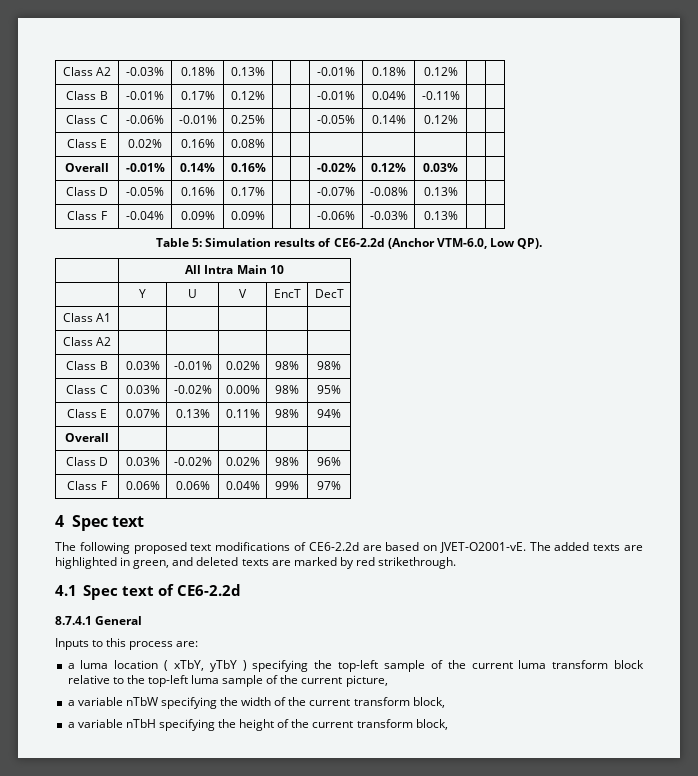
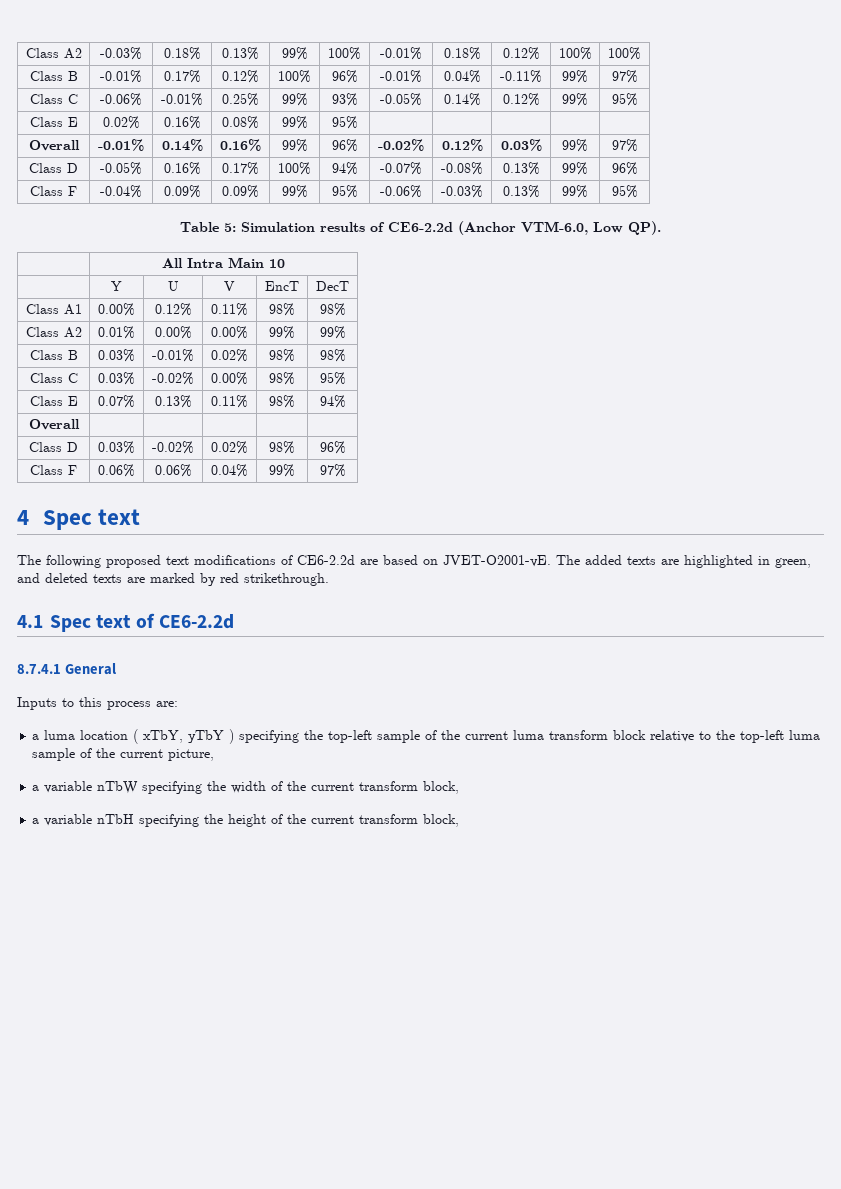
(265, 71) | -> [281,47,308,60] [328,47,361,60] 99% | 100%
(458, 71) | -> [558,47,592,60] [608,47,641,60] 100% | 100%
(265, 95) | -> [278,70,311,83] [331,70,358,83] 100% | 96%
(460, 95) | -> [562,70,588,83] [611,70,638,83] 99% | 97%
(265, 119) | -> [281,93,308,106] [331,93,358,106] 99% | 93%
(458, 119) | -> [562,93,588,106] [611,93,638,106] 99% | 95%
(265, 143) | -> [281,116,308,129] [331,116,358,129] 99% | 95%
(266, 167) | -> [281,139,308,152] [331,139,358,152] 99% | 96%
(458, 167) | -> [562,139,588,152] [611,139,638,152] 99% | 97%
(265, 191) | -> [278,162,311,175] [331,162,358,175] 100% | 94%
(458, 191) | -> [562,162,588,175] [611,162,638,175] 99% | 96%
(265, 215) | -> [281,185,308,198] [331,185,358,198] 99% | 95%
(458, 215) | -> [562,185,588,198] [611,185,638,198] 99% | 95%
[62,337,112,346] | | | | // Class A2 | | | | | -> [98,303,135,316] [154,303,192,316] [211,303,248,316] [269,303,295,316] [319,303,346,316] [25,327,82,338] [98,326,135,339] [154,326,192,339] [211,326,248,339] [269,326,295,339] [319,326,346,339] 0.00% | 0.12% | 0.11% | 98% | 98% // Class A2 | 0.01% | 0.00% | 0.00% | 99% | 99%

